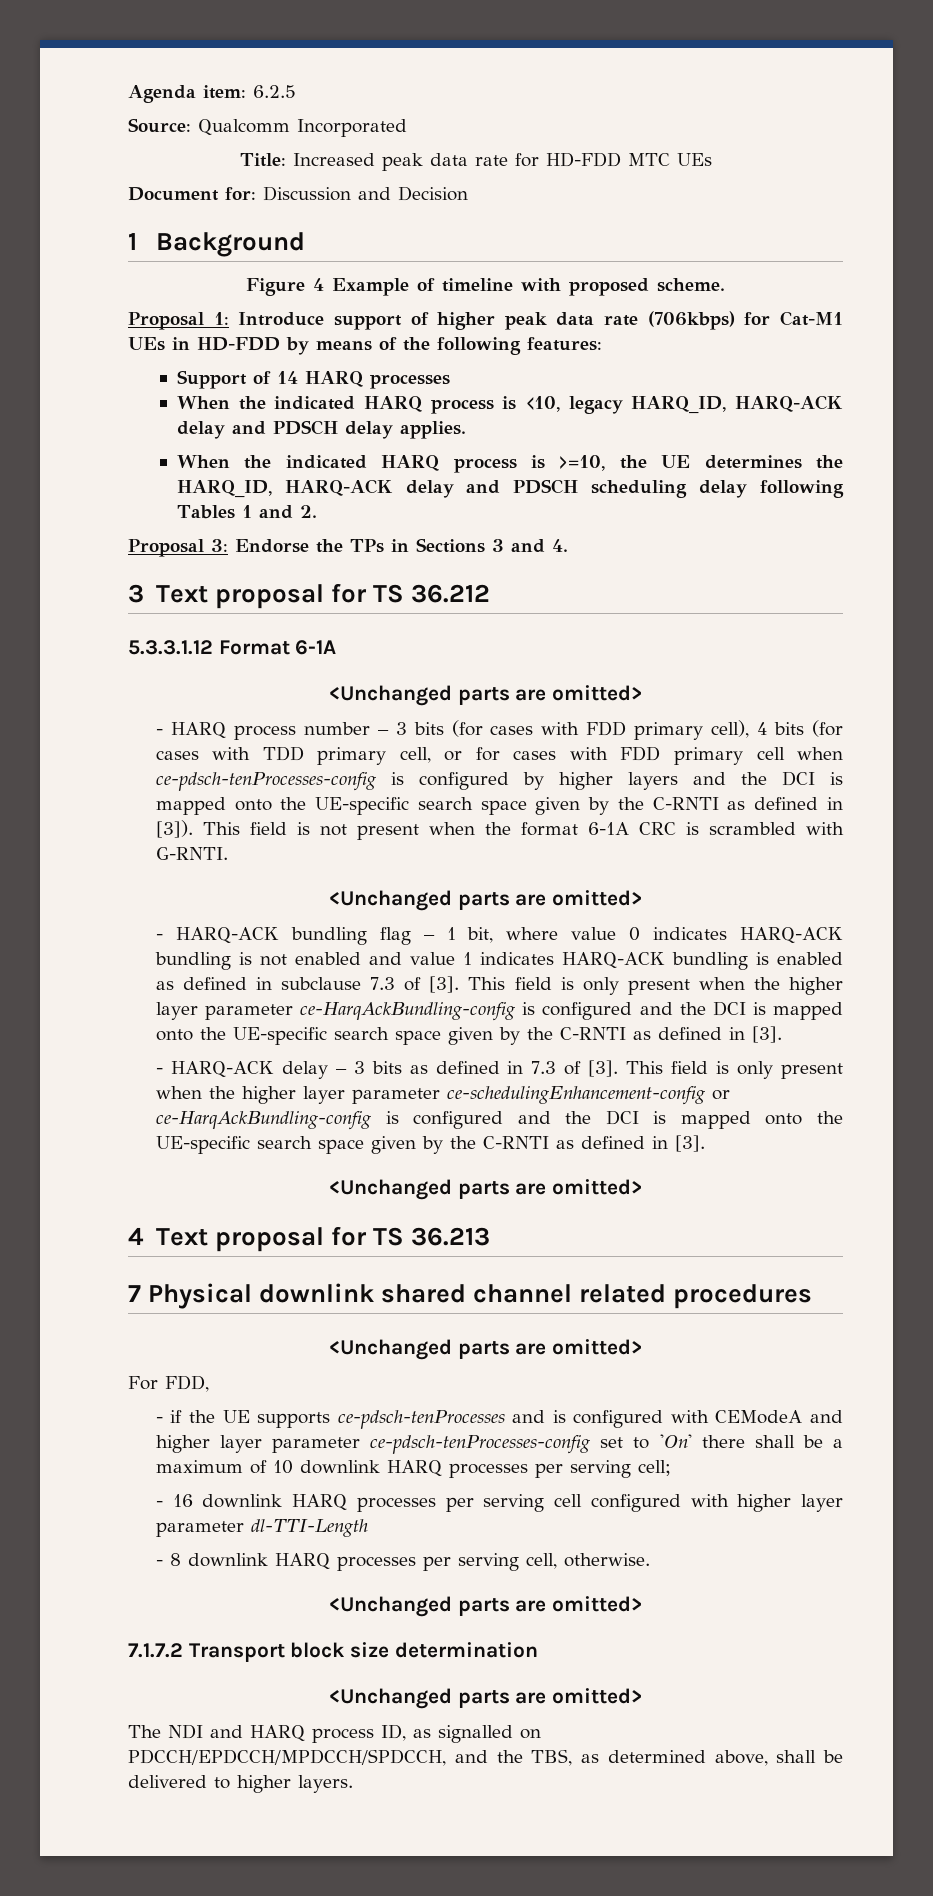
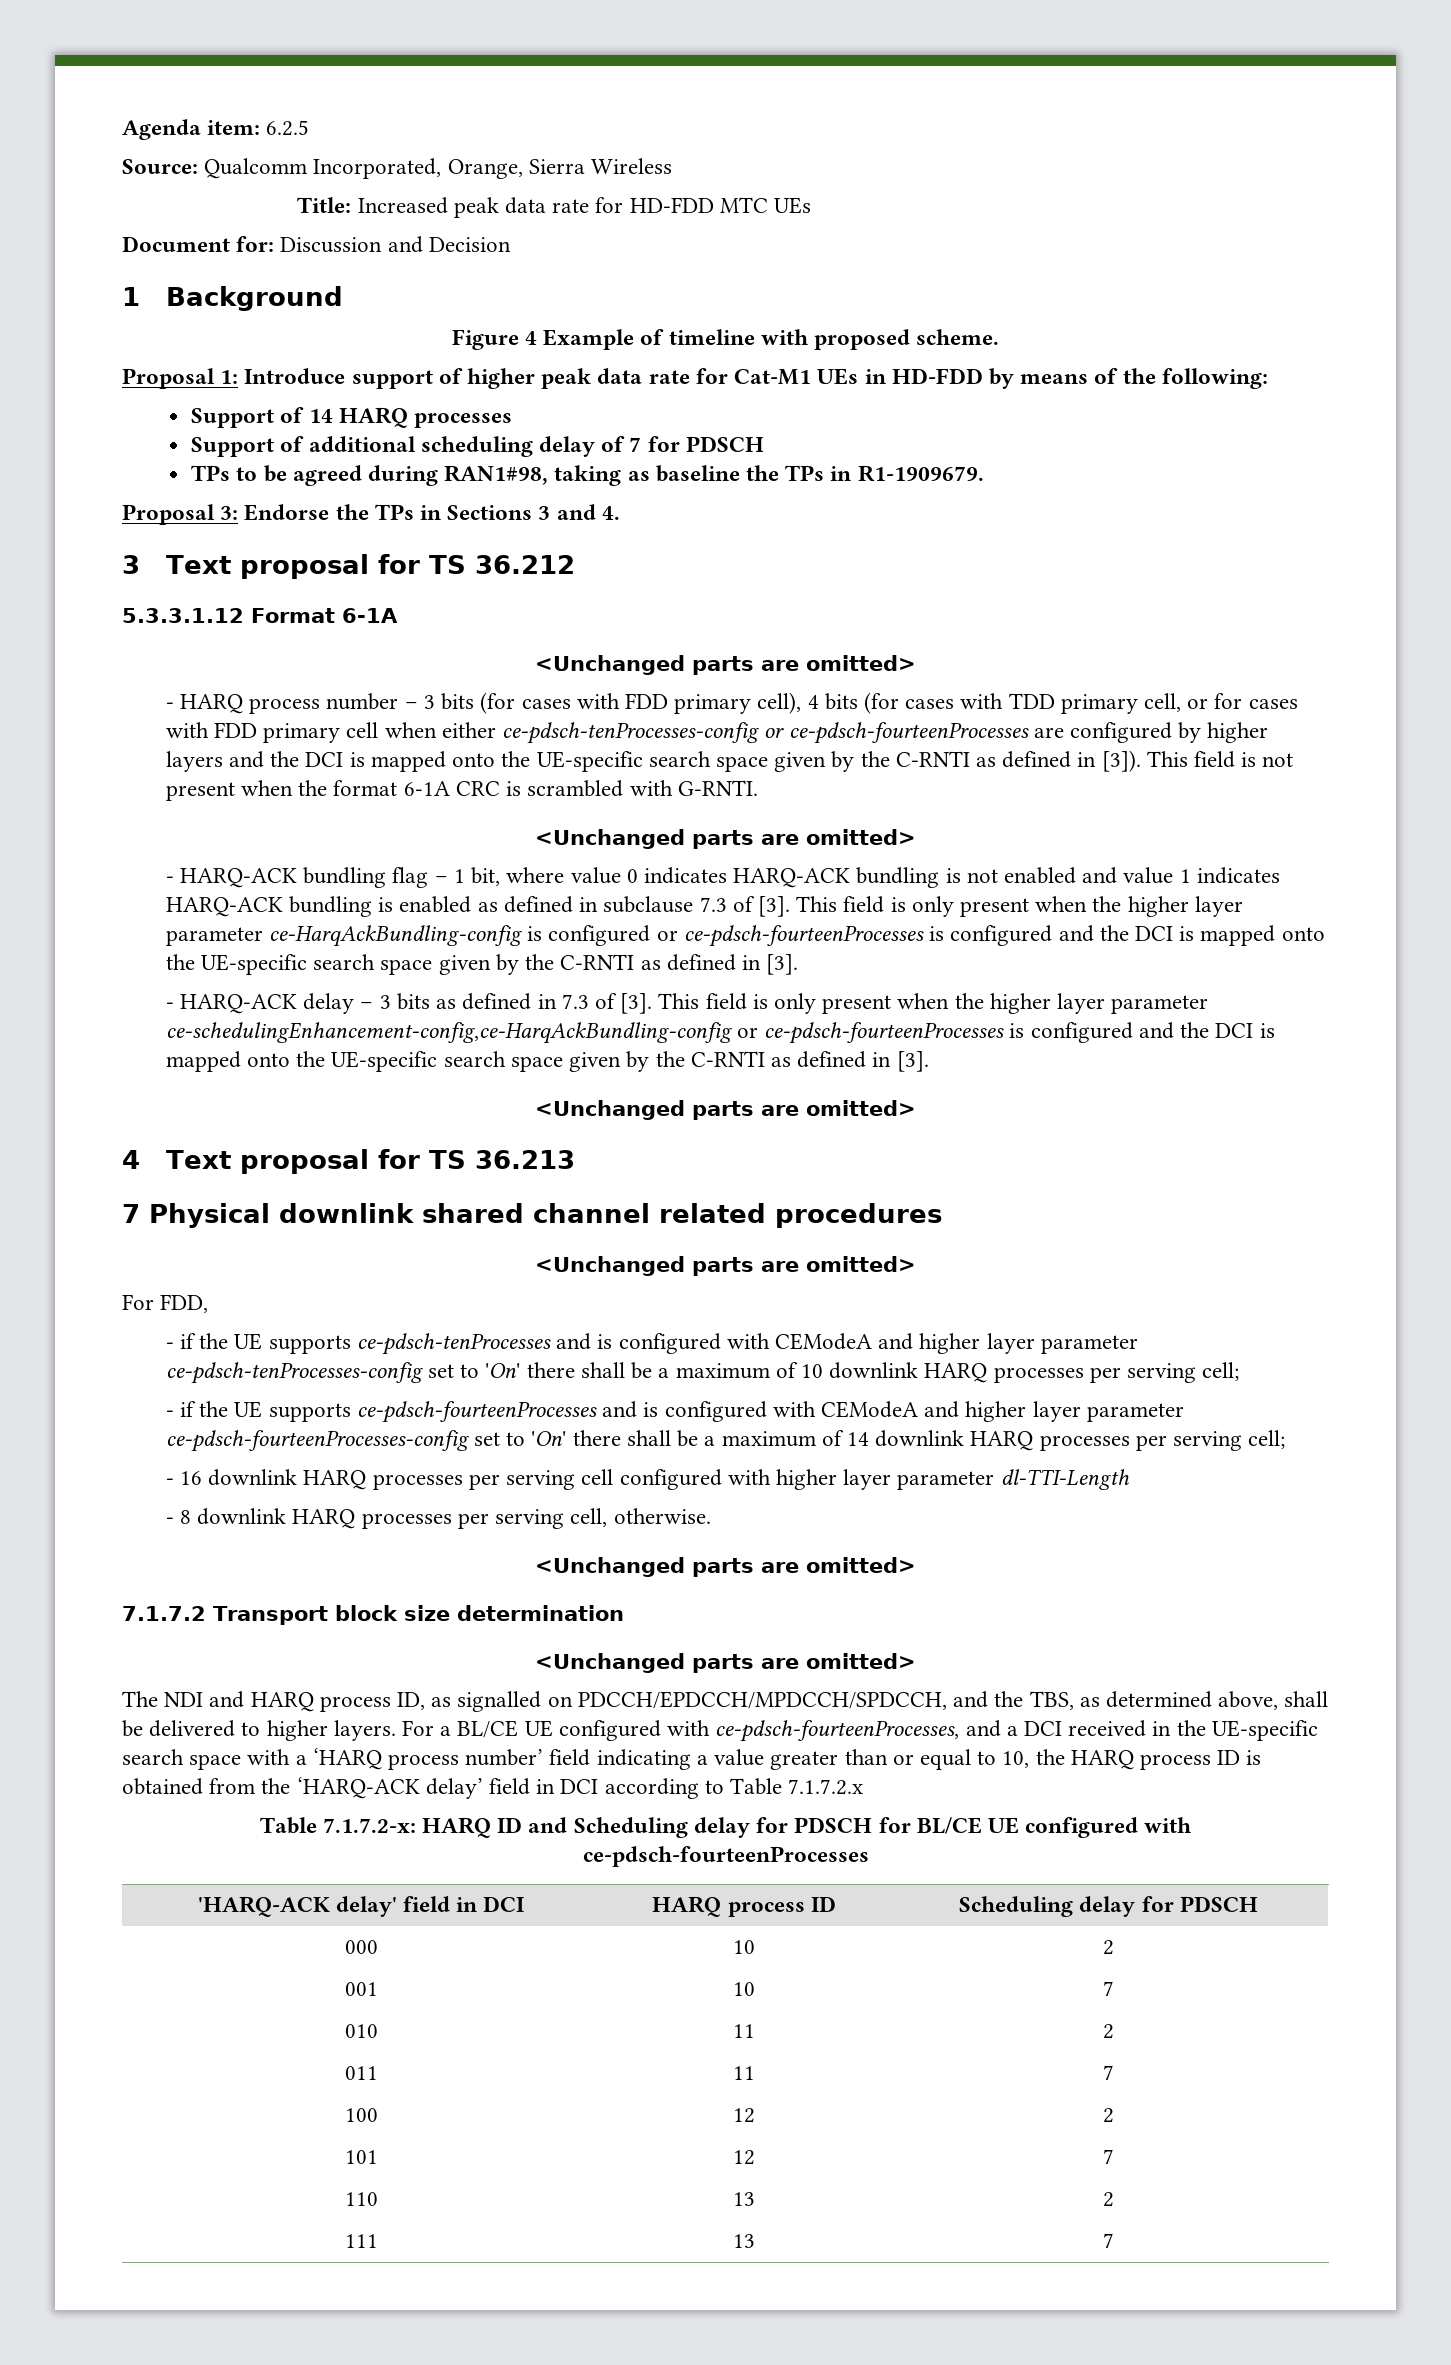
[297,119,407,137] Incorporated -> [313,158,673,179] Incorporated, Orange, Sierra Wireless
[647,311,735,330] (706kbps) -> (690, 377) none
[437,337,602,355] following features: -> [1161,368,1268,389] following:
[176,395,844,414] [176,420,466,439] [176,455,844,473] [176,479,844,498] [176,505,317,519] When the indicated HARQ process is <10, legacy HARQ_ID, HARQ-ACK delay and PDSCH delay applies. // When the indicated HARQ process is >=10, the UE determines the HARQ_ID, HARQ-ACK delay and PDSCH scheduling delay following Tables 1 and 2. -> [191,436,764,457] [191,465,984,486] Support of additional scheduling delay of 7 for PDSCH // TPs to be agreed during RAN1#98, taking as baseline the TPs in R1-1909679.
[155,772,404,791] ce-pdsch-tenProcesses-config is -> [441,722,1064,744] either ce-pdsch-tenProcesses-config or ce-pdsch-fourteenProcesses are
(633, 1011) none -> [656,925,1053,947] or ce-pdsch-fourteenProcesses is configured
[446,1086,730,1105] [155,1111,372,1130] ce-schedulingEnhancement-config or ce-HarqAckBundling-config -> [165,1022,1005,1044] ce-schedulingEnhancement-config,ce-HarqAckBundling-config or ce-pdsch-fourteenProcesses
(671, 1468) none -> [165,1401,1184,1423] [165,1430,1286,1452] // - if the UE supports ce-pdsch-fourteenProcesses and is configured with CEModeA and higher layer parameter ce-pdsch-fourteenProcesses-config set to 'On' there shall be a maximum of 14 downlink HARQ processes per serving cell;
(353, 1784) none -> [402,1720,1318,1742] [122,1748,1262,1770] [122,1777,864,1799] [259,1817,1193,1838] [582,1846,869,1867] [197,1896,525,1917] [652,1896,836,1917] [959,1896,1258,1917] [344,1940,378,1954] [733,1940,755,1954] [1103,1940,1114,1955] [344,1982,378,1996] [733,1982,755,1996] [1103,1981,1114,1996] [344,2024,378,2038] [733,2024,755,2038] [1103,2024,1114,2039] [344,2066,378,2080] [733,2066,755,2080] [1103,2065,1114,2080] [344,2108,378,2122] [733,2108,755,2123] [1103,2108,1114,2123] [344,2150,378,2164] [733,2150,755,2165] [1103,2149,1114,2164] [344,2192,378,2206] [733,2192,755,2206] [1103,2192,1114,2207] [344,2234,378,2248] [733,2234,755,2248] [1103,2233,1114,2248] For a BL/CE UE configured with ce-pdsch-fourteenProcesses, and a DCI received in the UE-specific search space with a ‘HARQ process number’ field indicating a value greater than or equal to 10, the HARQ process ID is obtained from the ‘HARQ-ACK delay’ field in DCI according to Table 7.1.7.2.x // Table 7.1.7.2-x: HARQ ID and Scheduling delay for PDSCH for BL/CE UE configured with ce-pdsch-fourteenProcesses // 'HARQ-ACK delay' field in DCI | HARQ process ID | Scheduling delay for PDSCH // 000 | 10 | 2 // 001 | 10 | 7 // 010 | 11 | 2 // 011 | 11 | 7 // 100 | 12 | 2 // 101 | 12 | 7 // 110 | 13 | 2 // 111 | 13 | 7

